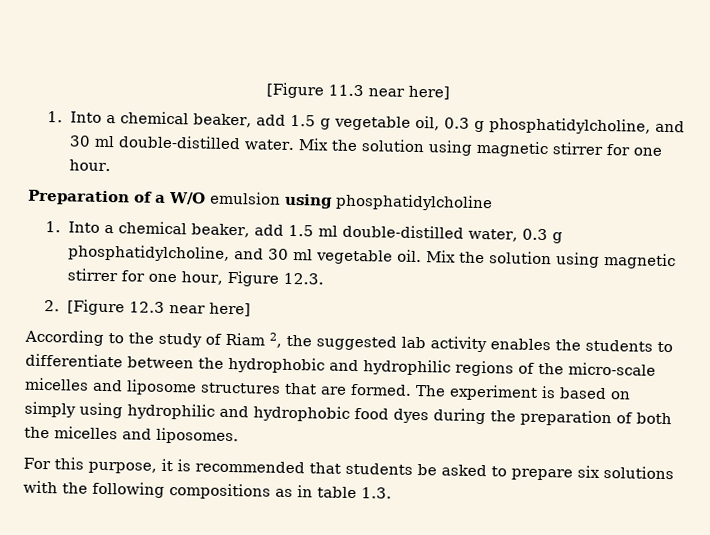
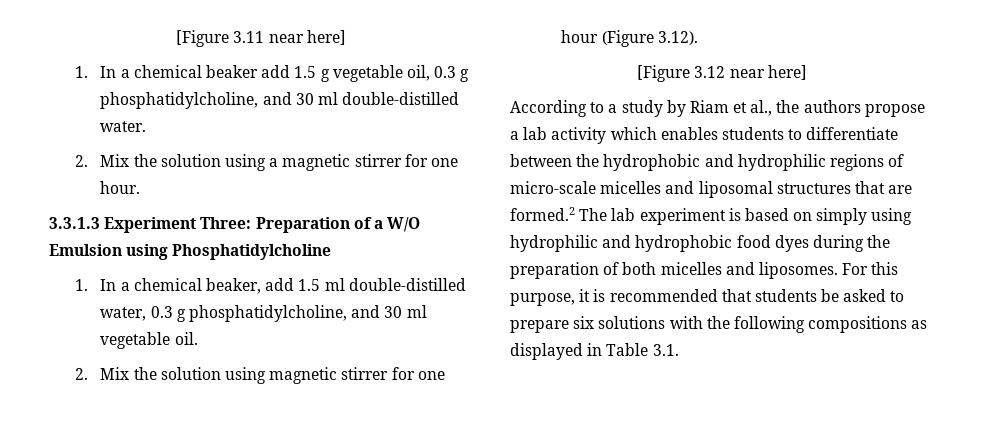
[265,82,364,99] [Figure 11.3 -> [176,30,265,47] [Figure 3.11
[69,111,252,128] Into a chemical beaker, -> [100,65,259,78] In a chemical beaker
[297,138,473,156] Mix the solution using -> [74,154,279,171] // 2. Mix the solution using a
(111, 165) none -> [49,217,252,233] 3.3.1.3 Experiment Three:
[210,191,493,212] [45,221,100,233] emulsion using phosphatidylcholine // 1. Into -> [49,244,332,260] [74,279,117,291] Emulsion using Phosphatidylcholine // 1. In
[425,250,676,270] [66,268,324,287] [44,299,251,317] [24,329,581,353] Mix the solution using magnetic stirrer for one hour, Figure 12.3. // 2. [Figure 12.3 near here] // According to the study of Riam 2, the suggested lab activity enables the -> [74,367,445,384] [561,30,698,47] [637,65,807,82] [510,100,925,117] [510,127,718,144] // 2. Mix the solution using magnetic stirrer for one hour (Figure 3.12). // [Figure 3.12 near here] // According to a study by Riam et al., the authors propose a lab activity which enables
[538,362,564,375] the -> (905, 160) none
[126,379,197,396] liposome -> [698,181,773,198] liposomal
[350,383,446,397] formed. The -> [510,207,636,221] formed.2 The lab
[24,426,50,439] the -> (657, 268) none
(239, 436) // -> (838, 270) none
[297,485,392,499] in table 1.3. -> [510,343,679,360] displayed in Table 3.1.

